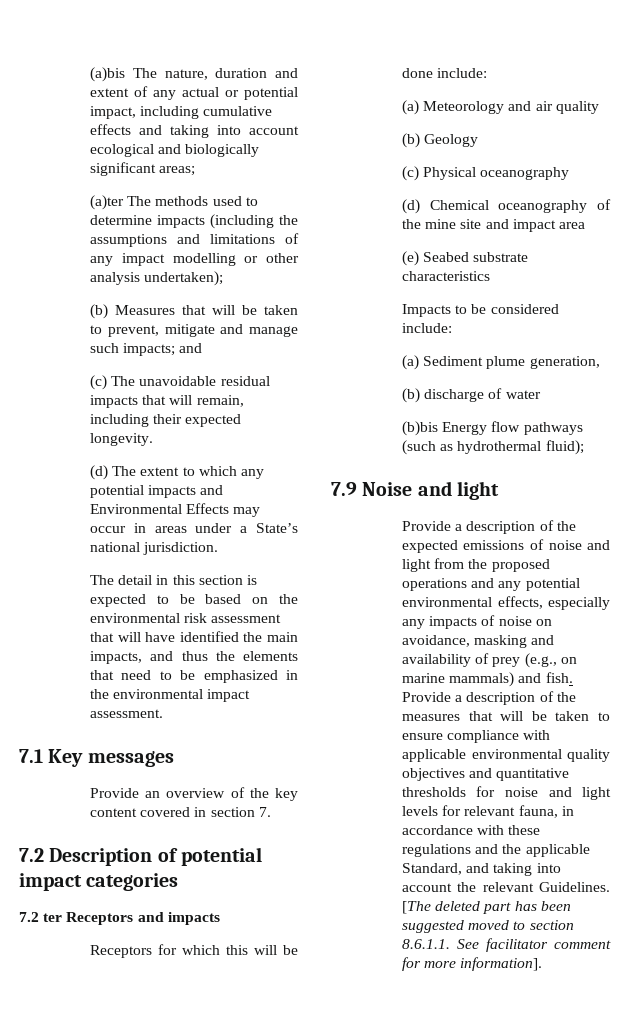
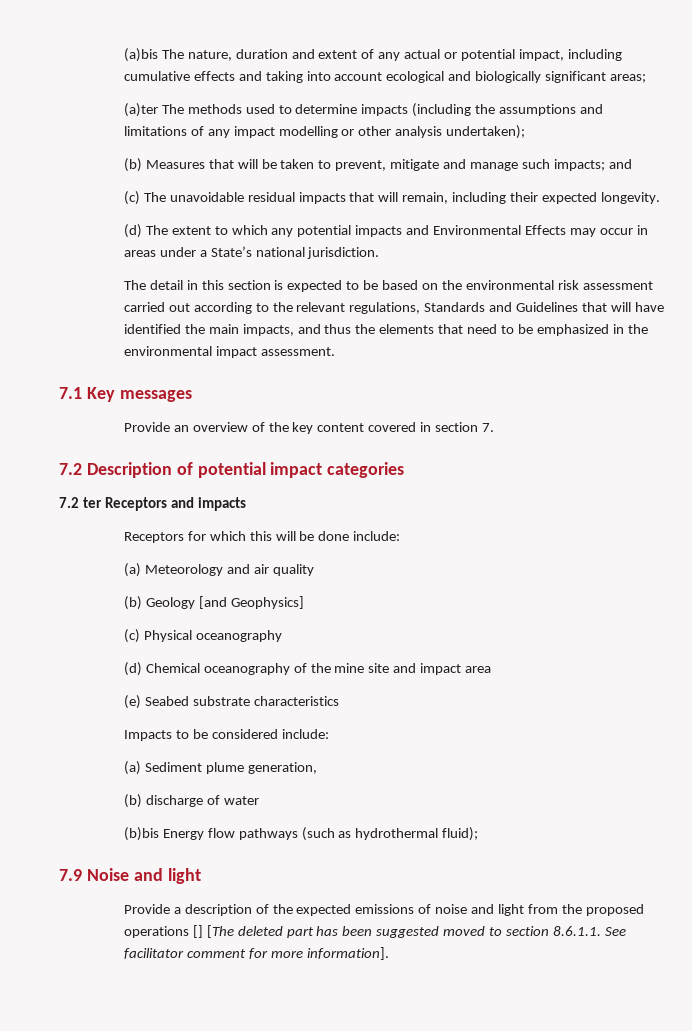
(282, 618) none -> [123,302,579,314] carried out according to the relevant regulations, Standards and Guidelines
(479, 140) none -> [198,596,304,609] [and Geophysics]
[471,578,580,591] [401,596,610,610] [401,615,552,629] [401,635,555,648] [401,653,577,668] [401,672,573,687] [401,691,576,705] [401,711,610,721] [401,730,551,743] [401,749,610,762] [401,768,570,781] [401,786,611,800] [401,805,574,818] [401,825,541,835] [401,844,590,857] [401,863,561,876] [401,882,610,892] and any potential environmental effects, especially any impacts of noise on avoidance, masking and availability of prey (e.g., on marine mammals) and fish. Provide a description of the measures that will be taken to ensure compliance with applicable environmental quality objectives and quantitative thresholds for noise and light levels for relevant fauna, in accordance with these regulations and the applicable Standard, and taking into account the relevant Guidelines. -> [192,925,203,938] []

